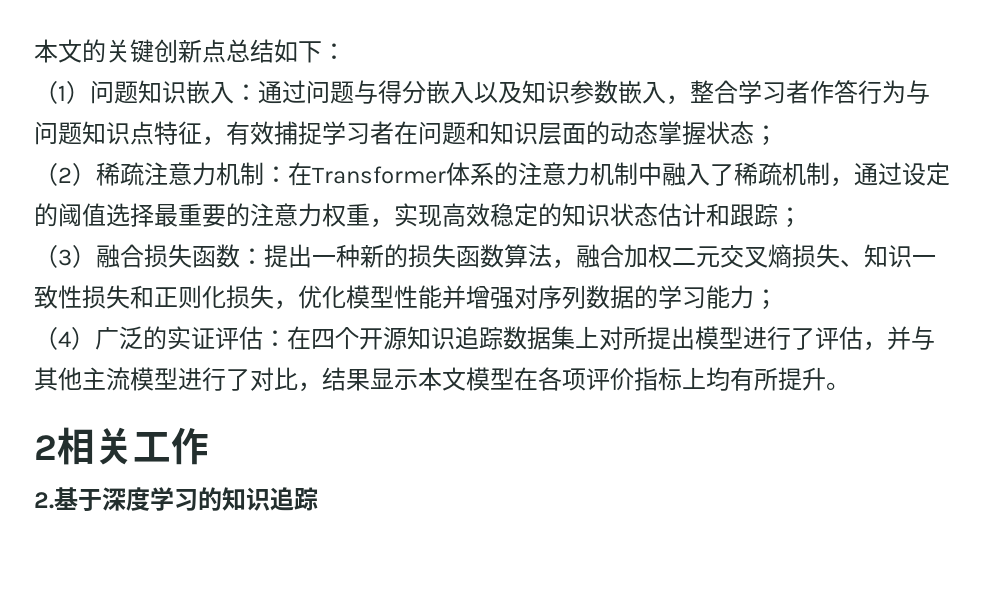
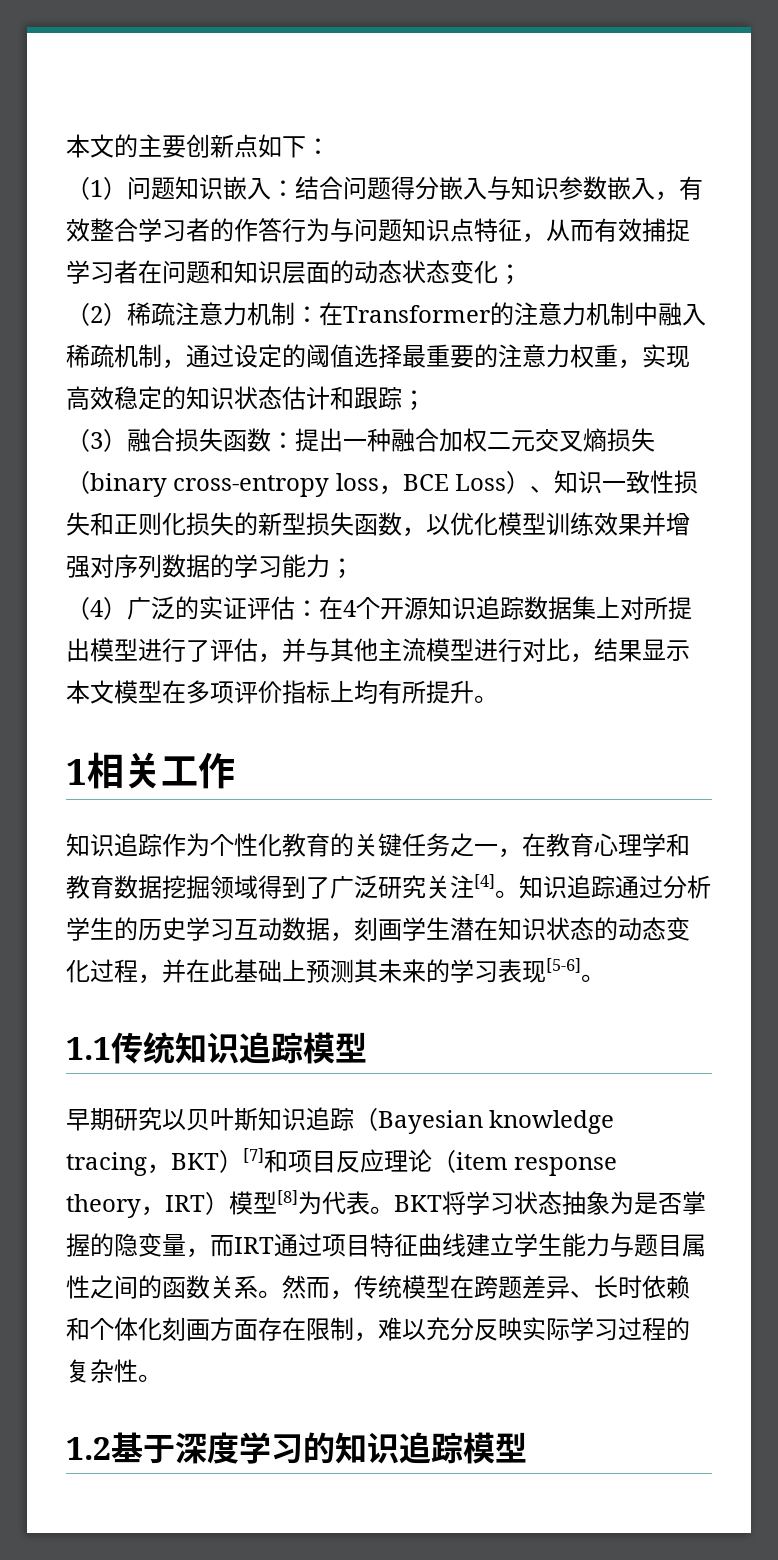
[106,39,274,63] 关键创新点总结 -> [138,134,258,158] 主要创新点
[258,80,378,104] 通过问题与 -> [295,176,391,200] 结合问题
[474,81,522,104] 以及 -> [487,176,511,200] 与
(690, 100) none -> [679,176,703,200] [66,218,90,242] 有效
(810, 92) none -> [210,218,234,242] 的
(226, 141) none -> [546,219,594,242] 从而
[658,121,754,145] 掌握状态 -> [402,260,498,284] 状态变化
[446,162,494,186] 体系 -> (490, 314) none
[710,164,734,186] 了 -> (706, 315) none
[360,244,576,269] 新的损失函数算法， -> (391, 440) none
(840, 256) none -> [66,471,531,497] （binary cross-entropy loss，BCE Loss）
[274,285,442,310] ，优化模型性能 -> [234,512,642,537] 的新型损失函数，以优化模型训练效果
[311,329,335,349] 四 -> [343,600,357,617] 4
[226,369,250,391] 了 -> (522, 650) none
[538,367,562,391] 各 -> [186,680,210,704] 多
[34,435,57,460] 2 -> [66,759,87,785] 1
[34,492,54,509] 2. -> [66,833,690,858] [66,874,495,899] [495,875,711,899] [66,917,690,942] [66,958,581,984] [581,974,605,982] [66,1032,367,1064] [66,1107,615,1134] [66,1148,618,1176] [66,1190,706,1218] [66,1233,706,1258] [66,1275,690,1300] [66,1317,690,1342] [66,1359,162,1383] [66,1437,111,1460] 知识追踪作为个性化教育的关键任务之一，在教育心理学和教育数据挖掘领域得到了广泛研究关注[4]。知识追踪通过分析学生的历史学习互动数据，刻画学生潜在知识状态的动态变化过程，并在此基础上预测其未来的学习表现[5-6]。 // 1.1传统知识追踪模型 // 早期研究以贝叶斯知识追踪（Bayesian knowledge tracing，BKT）[7]和项目反应理论（item response theory，IRT）模型[8]为代表。BKT将学习状态抽象为是否掌握的隐变量，而IRT通过项目特征曲线建立学生能力与题目属性之间的函数关系。然而，传统模型在跨题差异、长时依赖和个体化刻画方面存在限制，难以充分反映实际学习过程的复杂性。 // 1.2
(318, 499) none -> [463,1432,527,1464] 模型

